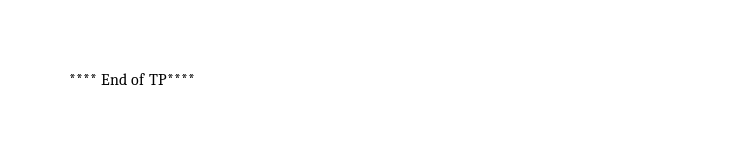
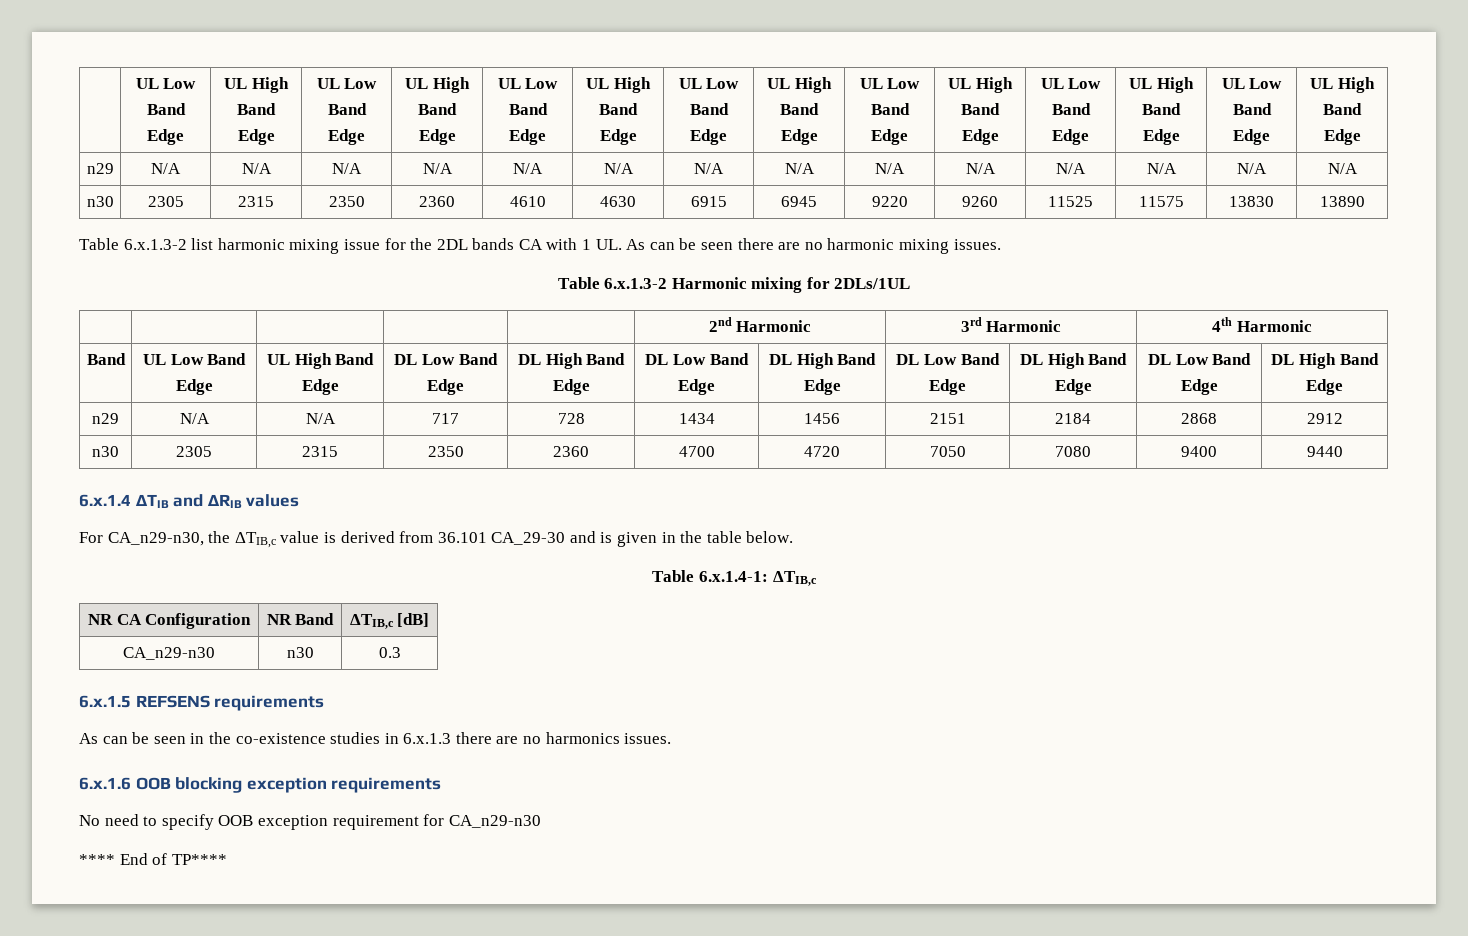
(69, 79) none -> [135,78,197,89] [146,103,186,115] [147,129,184,145] [224,77,289,93] [237,103,276,115] [237,129,275,145] [316,78,378,89] [327,103,367,115] [328,129,365,145] [405,77,470,93] [418,103,457,115] [418,129,456,145] [497,78,559,89] [508,103,548,115] [509,129,546,145] [586,77,651,93] [599,103,638,115] [599,129,637,145] [678,78,740,89] [689,103,729,115] [690,129,727,145] [767,77,832,93] [780,103,819,115] [780,129,818,145] [859,78,921,89] [870,103,910,115] [871,129,908,145] [948,77,1013,93] [961,103,1000,115] [961,129,999,145] [1040,78,1102,89] [1051,103,1091,115] [1052,129,1089,145] [1129,77,1194,93] [1142,103,1181,115] [1142,129,1180,145] [1221,78,1283,89] [1232,103,1272,115] [1233,129,1270,145] [1310,77,1375,93] [1323,103,1362,115] [1323,129,1361,145] [86,163,114,174] [151,163,181,174] [241,163,272,174] [332,163,362,174] [422,163,453,174] [513,163,543,174] [603,163,634,174] [694,163,724,174] [784,163,815,174] [875,163,905,174] [965,163,996,174] [1056,163,1086,174] [1146,163,1177,174] [1237,163,1267,174] [1327,163,1358,174] [86,196,114,207] [147,196,184,207] [238,196,274,207] [328,196,365,207] [419,196,455,207] [509,196,546,207] [600,196,636,207] [690,196,727,207] [781,196,817,207] [871,196,908,207] [962,196,998,207] [1048,196,1093,207] [1138,196,1184,207] [1229,196,1274,207] [1319,196,1365,207] [79,238,1001,254] [557,277,911,293] [708,317,812,332] [960,317,1062,332] [1212,317,1312,332] [86,353,126,365] [142,353,247,365] [175,379,213,395] [266,353,375,369] [301,379,339,395] [394,353,498,365] [427,379,464,395] [517,353,626,369] [552,379,590,395] [645,353,749,365] [678,379,715,395] [768,353,877,369] [803,379,841,395] [896,353,1000,365] [929,379,966,395] [1019,353,1128,369] [1054,379,1092,395] [1147,353,1252,365] [1180,379,1218,395] [1271,353,1379,369] [1306,379,1343,395] [92,413,119,424] [179,413,210,424] [305,413,336,424] [432,413,459,424] [557,413,585,424] [678,413,715,424] [804,413,840,424] [929,413,966,424] [1055,413,1091,424] [1181,413,1217,424] [1306,413,1343,424] [92,446,119,457] [176,446,212,457] [302,446,338,457] [427,446,464,457] [553,446,589,457] [678,446,715,457] [804,446,840,457] [929,446,966,457] [1055,446,1091,457] [1181,446,1217,457] [1306,446,1343,457] [79,494,300,508] [79,531,794,548] [652,570,817,586] [87,613,252,629] [266,613,335,625] [349,613,430,629] [123,647,215,660] [286,647,314,658] [378,647,401,658] [79,695,325,711] [79,732,672,744] [79,777,442,793] [79,814,541,830] | UL Low Band Edge | UL High Band Edge | UL Low Band Edge | UL High Band Edge | UL Low Band Edge | UL High Band Edge | UL Low Band Edge | UL High Band Edge | UL Low Band Edge | UL High Band Edge | UL Low Band Edge | UL High Band Edge | UL Low Band Edge | UL High Band Edge // n29 | N/A | N/A | N/A | N/A | N/A | N/A | N/A | N/A | N/A | N/A | N/A | N/A | N/A | N/A // n30 | 2305 | 2315 | 2350 | 2360 | 4610 | 4630 | 6915 | 6945 | 9220 | 9260 | 11525 | 11575 | 13830 | 13890 // Table 6.x.1.3-2 list harmonic mixing issue for the 2DL bands CA with 1 UL. As can be seen there are no harmonic mixing issues. // Table 6.x.1.3-2 Harmonic mixing for 2DLs/1UL // | | | | | 2nd Harmonic | 3rd Harmonic | 4th Harmonic // Band | UL Low Band Edge | UL High Band Edge | DL Low Band Edge | DL High Band Edge | DL Low Band Edge | DL High Band Edge | DL Low Band Edge | DL High Band Edge | DL Low Band Edge | DL High Band Edge // n29 | N/A | N/A | 717 | 728 | 1434 | 1456 | 2151 | 2184 | 2868 | 2912 // n30 | 2305 | 2315 | 2350 | 2360 | 4700 | 4720 | 7050 | 7080 | 9400 | 9440 // 6.x.1.4 ∆TIB and ∆RIB values // For CA_n29-n30, the ΔTIB,c value is derived from 36.101 CA_29-30 and is given in the table below. // Table 6.x.1.4-1: ΔTIB,c // NR CA Configuration | NR Band | ΔTIB,c [dB] // CA_n29-n30 | n30 | 0.3 // 6.x.1.5 REFSENS requirements // As can be seen in the co-existence studies in 6.x.1.3 there are no harmonics issues. // 6.x.1.6 OOB blocking exception requirements // No need to specify OOB exception requirement for CA_n29-n30 //

